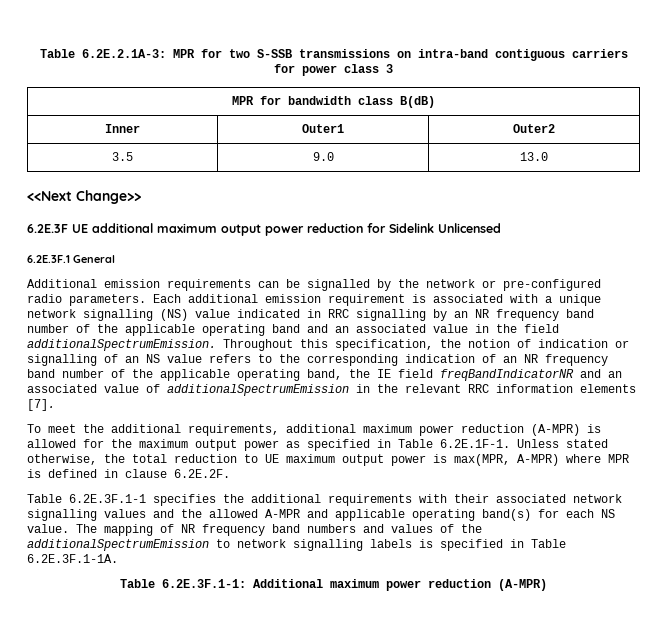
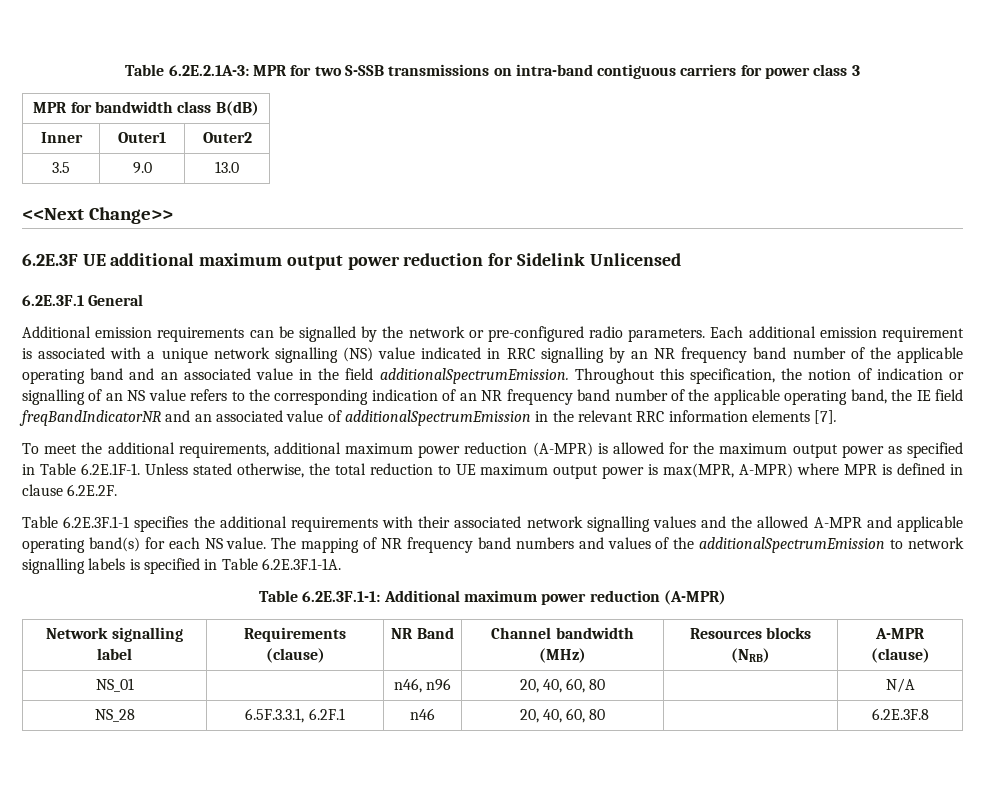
(547, 585) none -> [46,627,183,642] [97,648,132,660] [244,627,346,642] [265,648,325,663] [391,627,454,639] [491,627,634,639] [539,648,586,663] [689,627,812,639] [731,648,770,663] [875,628,925,639] [870,648,930,663] [95,678,134,692] [393,678,452,693] [519,678,606,693] [885,678,915,693] [94,709,135,722] [245,708,345,723] [410,708,435,720] [519,708,606,723] [871,708,929,720] // Network signalling label | Requirements (clause) | NR Band | Channel bandwidth (MHz) | Resources blocks (NRB) | A-MPR (clause) // NS_01 | | n46, n96 | 20, 40, 60, 80 | | N/A // NS_28 | 6.5F.3.3.1, 6.2F.1 | n46 | 20, 40, 60, 80 | | 6.2E.3F.8

